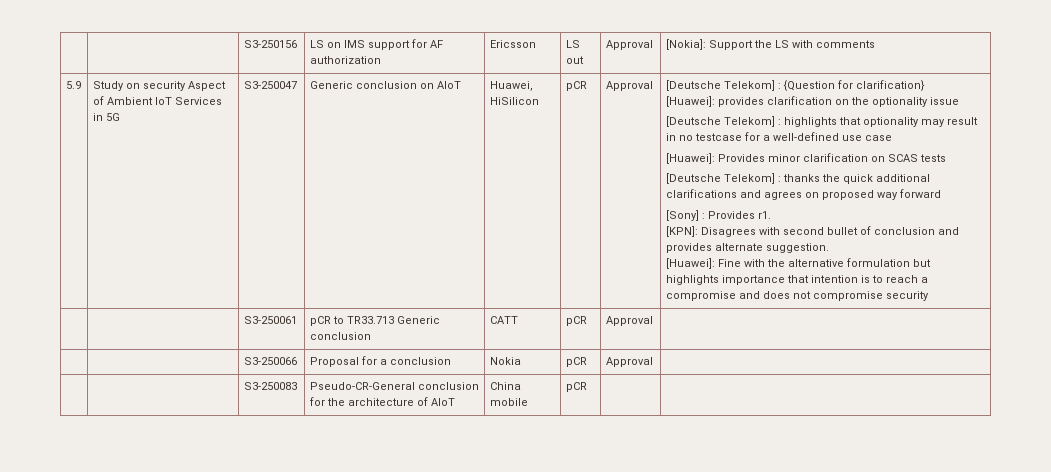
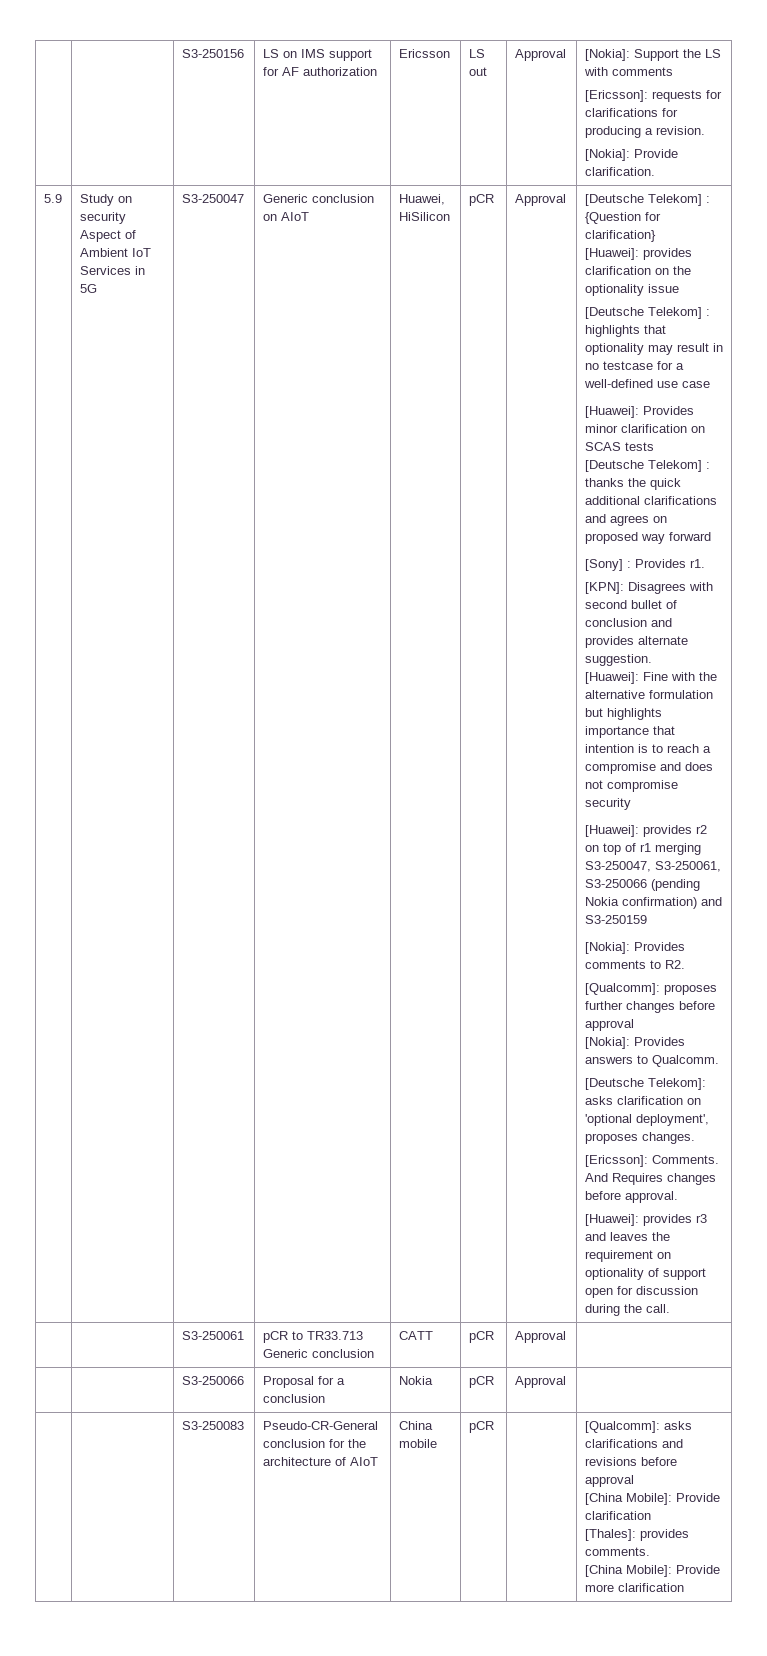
(875, 44) none -> [584,90,722,102] [584,108,678,117] [584,126,705,138] [584,149,678,161] [584,167,655,176] // [Ericsson]: requests for clarifications for producing a revision. // [Nokia]: Provide clarification.
(929, 296) none -> [584,825,707,837] [584,843,701,855] [584,861,721,872] [584,879,700,891] [584,897,722,909] [584,915,647,924] [584,942,685,954] [584,960,685,969] [584,983,717,995] [584,1001,715,1013] [584,1019,634,1031] [584,1037,685,1049] [584,1055,719,1067] [584,1078,706,1090] [584,1096,701,1105] [584,1114,709,1126] [584,1132,695,1144] [584,1155,719,1167] [584,1173,716,1185] [584,1191,678,1203] [584,1214,707,1226] [584,1232,670,1241] [584,1250,671,1262] [584,1268,706,1280] [584,1286,698,1298] [584,1304,670,1316] // [Huawei]: provides r2 on top of r1 merging S3-250047, S3-250061, S3-250066 (pending Nokia confirmation) and S3-250159 // [Nokia]: Provides comments to R2. // [Qualcomm]: proposes further changes before approval // [Nokia]: Provides answers to Qualcomm. // [Deutsche Telekom]: asks clarification on 'optional deployment', proposes changes. // [Ericsson]: Comments. And Requires changes before approval. // [Huawei]: provides r3 and leaves the requirement on optionality of support open for discussion during the call.
(587, 387) none -> [584,1421,692,1433] [584,1439,683,1448] [584,1457,677,1466] [584,1475,634,1487] [584,1493,720,1505] [584,1511,651,1520] [584,1529,689,1541] [584,1547,650,1556] [584,1565,720,1577] [584,1583,684,1592] [Qualcomm]: asks clarifications and revisions before approval // [China Mobile]: Provide clarification // [Thales]: provides comments. // [China Mobile]: Provide more clarification

